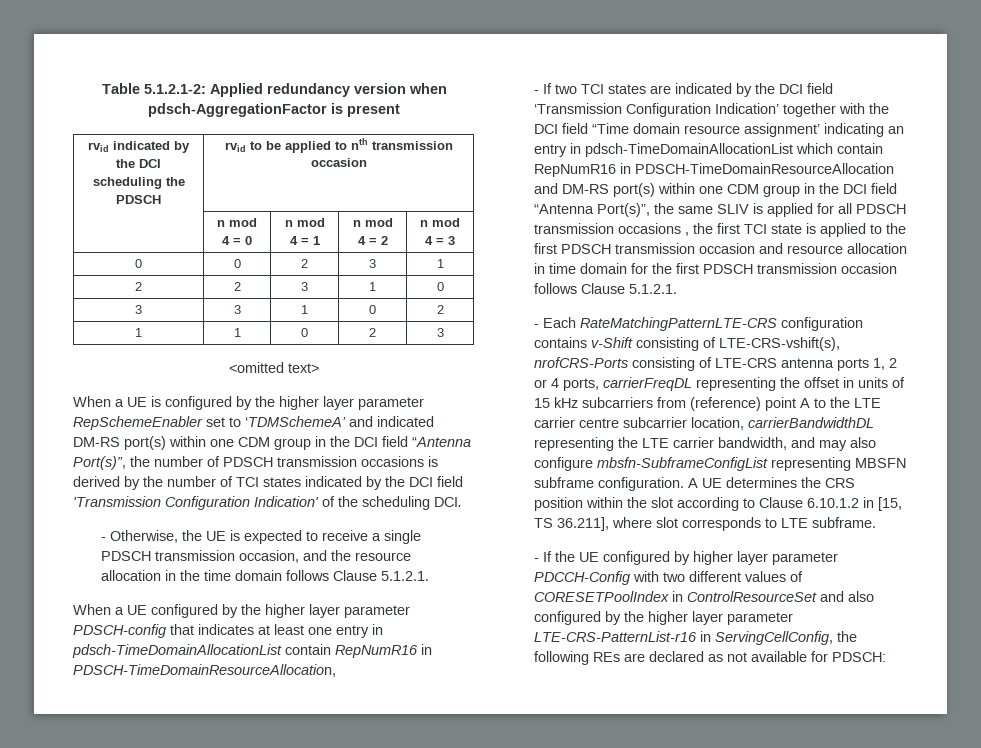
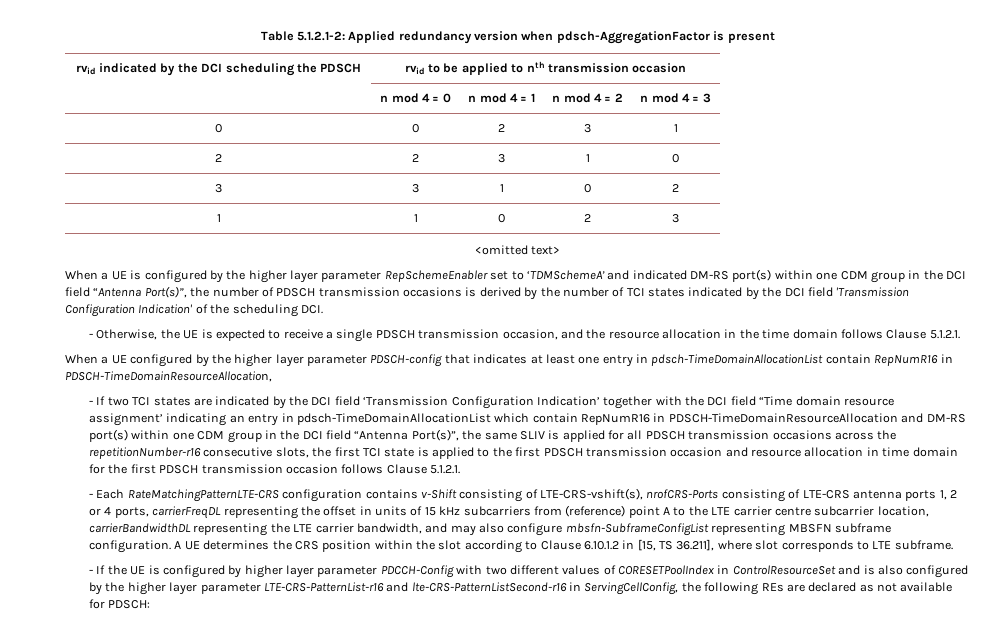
[685,232,690,236] , -> [834,430,897,440] [89,447,309,459] across the repetitionNumber-r16 consecutive slots,
(600, 557) none -> [148,565,160,575] is
(845, 596) none -> [863,565,875,575] is
(698, 636) none -> [386,582,567,592] and lte-CRS-PatternListSecond-r16

